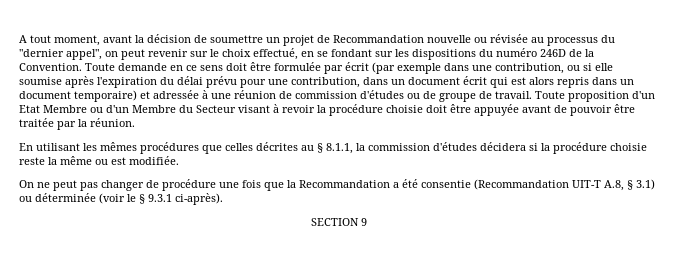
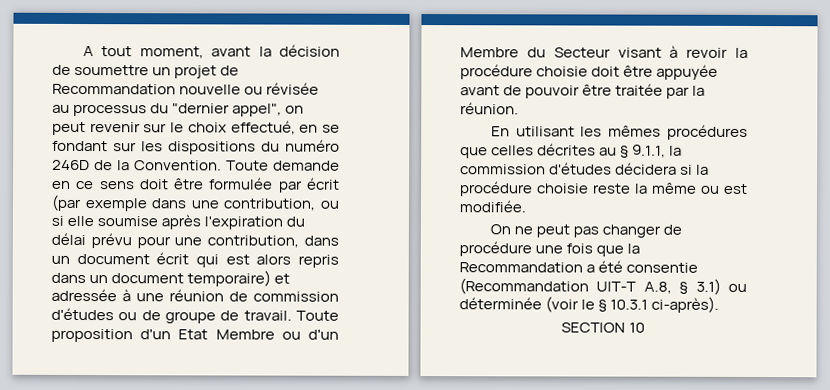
[326,143,353,154] 8.1.1, -> [632,144,667,158] 9.1.1,
[148,194,172,202] 9.3.1 -> [610,299,649,310] 10.3.1
[360,218,367,226] 9 -> [628,322,645,333] 10

